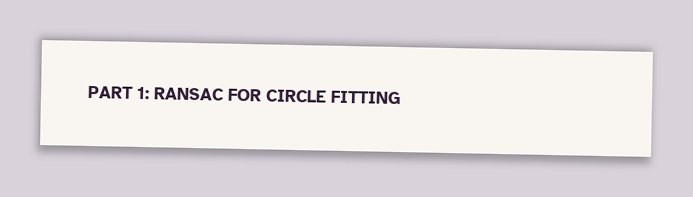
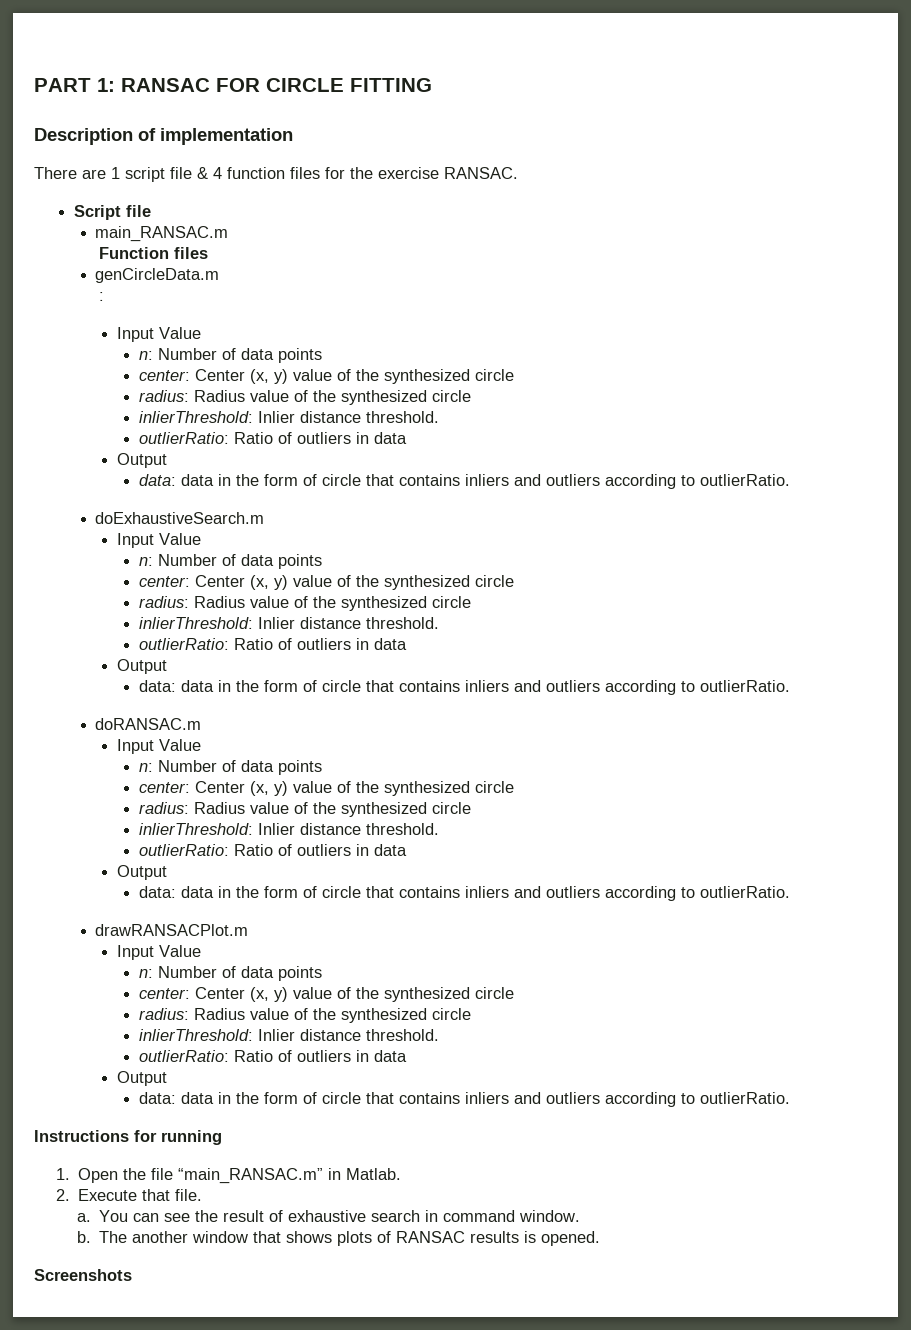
(401, 97) none -> [34,128,293,145] [34,167,518,182] [73,205,151,220] [95,226,229,242] [98,247,208,259] [95,268,220,283] [98,292,104,301] [117,327,202,342] [138,348,322,363] [138,369,514,384] [138,390,471,405] [138,411,439,423] [138,432,407,444] [117,453,168,468] [138,474,790,489] [95,512,265,524] [117,533,202,548] [138,554,322,569] [138,575,514,590] [138,596,471,611] [138,617,439,629] [138,638,407,650] [117,659,168,674] [138,680,790,695] [95,718,202,730] [117,739,202,754] [138,760,322,775] [138,781,514,796] [138,802,471,817] [138,823,439,835] [138,844,407,856] [117,865,168,880] [138,886,790,901] [95,924,249,936] [117,945,202,960] [138,966,322,981] [138,987,514,1002] [138,1008,471,1023] [138,1029,439,1041] [138,1050,407,1062] [117,1071,168,1086] [138,1092,790,1107] [34,1130,222,1145] [55,1168,401,1184] [55,1189,202,1201] [77,1210,581,1222] [77,1231,601,1246] [34,1269,132,1281] // Description of implementation // There are 1 script file & 4 function files for the exercise RANSAC. // Script file // main_RANSAC.m // Function files // genCircleData.m // : // Input Value // n: Number of data points // center: Center (x, y) value of the synthesized circle // radius: Radius value of the synthesized circle // inlierThreshold: Inlier distance threshold. // outlierRatio: Ratio of outliers in data // Output // data: data in the form of circle that contains inliers and outliers according to outlierRatio. // doExhaustiveSearch.m // Input Value // n: Number of data points // center: Center (x, y) value of the synthesized circle // radius: Radius value of the synthesized circle // inlierThreshold: Inlier distance threshold. // outlierRatio: Ratio of outliers in data // Output // data: data in the form of circle that contains inliers and outliers according to outlierRatio. // doRANSAC.m // Input Value // n: Number of data points // center: Center (x, y) value of the synthesized circle // radius: Radius value of the synthesized circle // inlierThreshold: Inlier distance threshold. // outlierRatio: Ratio of outliers in data // Output // data: data in the form of circle that contains inliers and outliers according to outlierRatio. // drawRANSACPlot.m // Input Value // n: Number of data points // center: Center (x, y) value of the synthesized circle // radius: Radius value of the synthesized circle // inlierThreshold: Inlier distance threshold. // outlierRatio: Ratio of outliers in data // Output // data: data in the form of circle that contains inliers and outliers according to outlierRatio. // Instructions for running // 1. Open the file “main_RANSAC.m” in Matlab. // 2. Execute that file. // a. You can see the result of exhaustive search in command window. // b. The another window that shows plots of RANSAC results is opened. // Screenshots

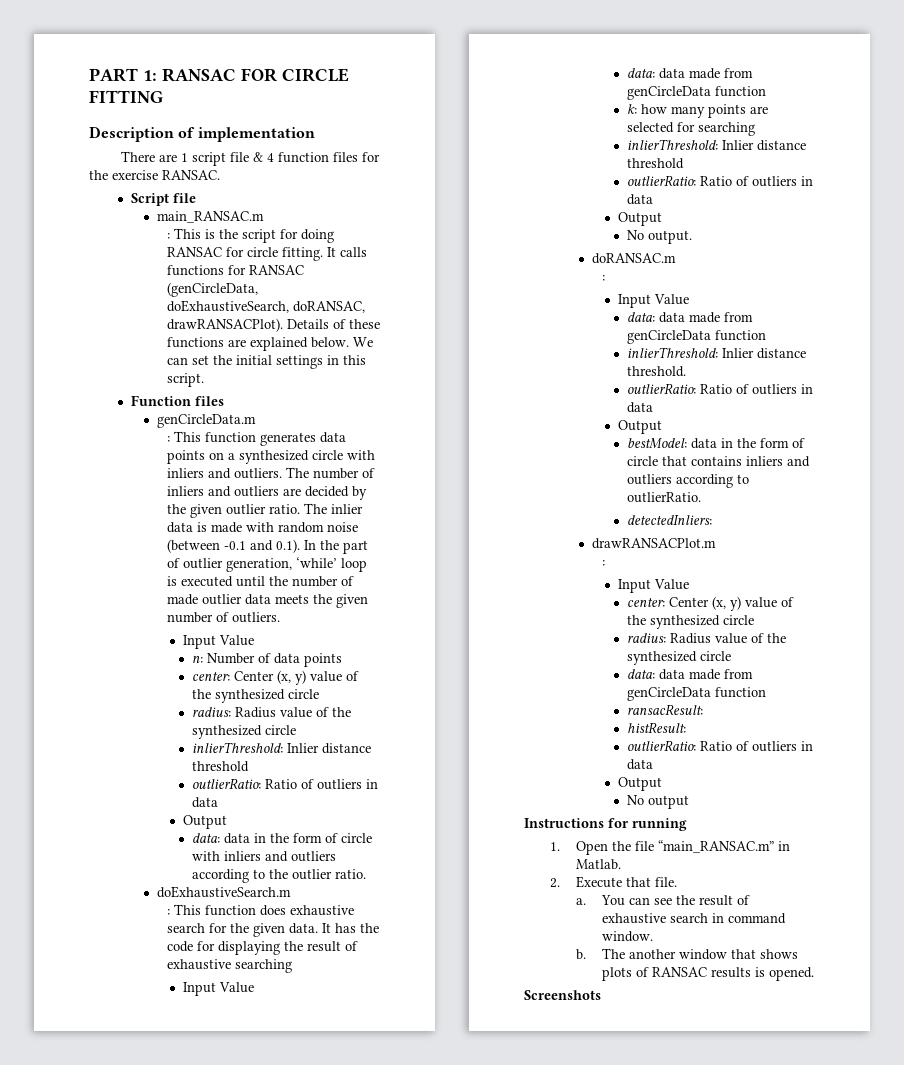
[98,247,208,259] [95,268,220,283] [98,292,104,301] Function files // genCircleData.m // : -> [166,228,334,243] [166,247,367,261] [166,265,304,276] [166,282,258,297] [166,300,365,313] [166,318,380,332] [166,337,373,351] [166,355,366,369] [166,373,204,387] [130,395,224,406] [156,414,256,428] [166,431,346,446] [166,450,375,464] [166,467,375,479] [166,486,367,500] [166,503,363,518] [166,522,358,533] [166,539,368,554] [166,557,367,572] [166,576,354,587] [166,594,368,608] [166,612,280,623] : This is the script for doing RANSAC for circle fitting. It calls functions for RANSAC (genCircleData, doExhaustiveSearch, doRANSAC, drawRANSACPlot). Details of these functions are explained below. We can set the initial settings in this script. // Function files // genCircleData.m // : This function generates data points on a synthesized circle with inliers and outliers. The number of inliers and outliers are decided by the given outlier ratio. The inlier data is made with random noise (between -0.1 and 0.1). In the part of outlier generation, ‘while’ loop is executed until the number of made outlier data meets the given number of outliers.
[365,411,439,423] threshold. -> [192,761,250,772] threshold
[365,474,790,489] [95,512,265,524] [117,533,202,548] [138,554,322,569] that contains inliers and outliers according to outlierRatio. // doExhaustiveSearch.m // Input Value // n: Number of data points -> [192,851,337,862] [192,869,367,883] [156,886,291,898] [166,904,354,916] [166,923,379,937] [166,941,358,955] [166,959,292,973] [182,982,254,996] [627,68,754,79] [627,86,767,100] [627,104,769,118] [627,122,756,136] [627,139,807,151] [627,158,685,169] [627,175,814,187] [627,194,654,205] [617,212,662,226] [627,230,693,244] [591,253,676,264] [601,275,605,281] [617,294,689,308] [627,312,754,323] [627,330,767,344] [627,347,807,359] [627,366,687,377] [627,383,814,395] [627,402,654,413] [617,420,662,434] [627,438,806,449] [627,456,811,467] [627,474,750,488] [627,492,702,503] [627,515,713,525] [591,538,716,549] [601,560,605,566] [617,579,689,593] with inliers and outliers according to the outlier ratio. // doExhaustiveSearch.m // : This function does exhaustive search for the given data. It has the code for displaying the result of exhaustive searching // Input Value // data: data made from genCircleData function // k: how many points are selected for searching // inlierThreshold: Inlier distance threshold // outlierRatio: Ratio of outliers in data // Output // No output. // doRANSAC.m // : // Input Value // data: data made from genCircleData function // inlierThreshold: Inlier distance threshold. // outlierRatio: Ratio of outliers in data // Output // bestModel: data in the form of circle that contains inliers and outliers according to outlierRatio. // detectedInliers: // drawRANSACPlot.m // : // Input Value
[138,617,439,629] [138,638,407,650] [117,659,168,674] [138,680,790,695] [95,718,202,730] [117,739,202,754] [138,760,322,775] [138,781,514,796] [138,802,471,817] [138,823,439,835] [138,844,407,856] [117,865,168,880] [138,886,790,901] [95,924,249,936] [117,945,202,960] [138,966,322,981] [138,987,514,1002] [138,1008,471,1023] [138,1029,439,1041] [138,1050,407,1062] [117,1071,168,1086] [138,1092,790,1107] inlierThreshold: Inlier distance threshold. // outlierRatio: Ratio of outliers in data // Output // data: data in the form of circle that contains inliers and outliers according to outlierRatio. // doRANSAC.m // Input Value // n: Number of data points // center: Center (x, y) value of the synthesized circle // radius: Radius value of the synthesized circle // inlierThreshold: Inlier distance threshold. // outlierRatio: Ratio of outliers in data // Output // data: data in the form of circle that contains inliers and outliers according to outlierRatio. // drawRANSACPlot.m // Input Value // n: Number of data points // center: Center (x, y) value of the synthesized circle // radius: Radius value of the synthesized circle // inlierThreshold: Inlier distance threshold. // outlierRatio: Ratio of outliers in data // Output // data: data in the form of circle that contains inliers and outliers according to outlierRatio. -> [627,669,754,680] [627,687,767,701] [627,704,704,715] [627,722,687,733] [627,740,814,752] [627,759,654,770] [617,777,662,791] [627,795,690,809] data: data made from genCircleData function // ransacResult: // histResult: // outlierRatio: Ratio of outliers in data // Output // No output

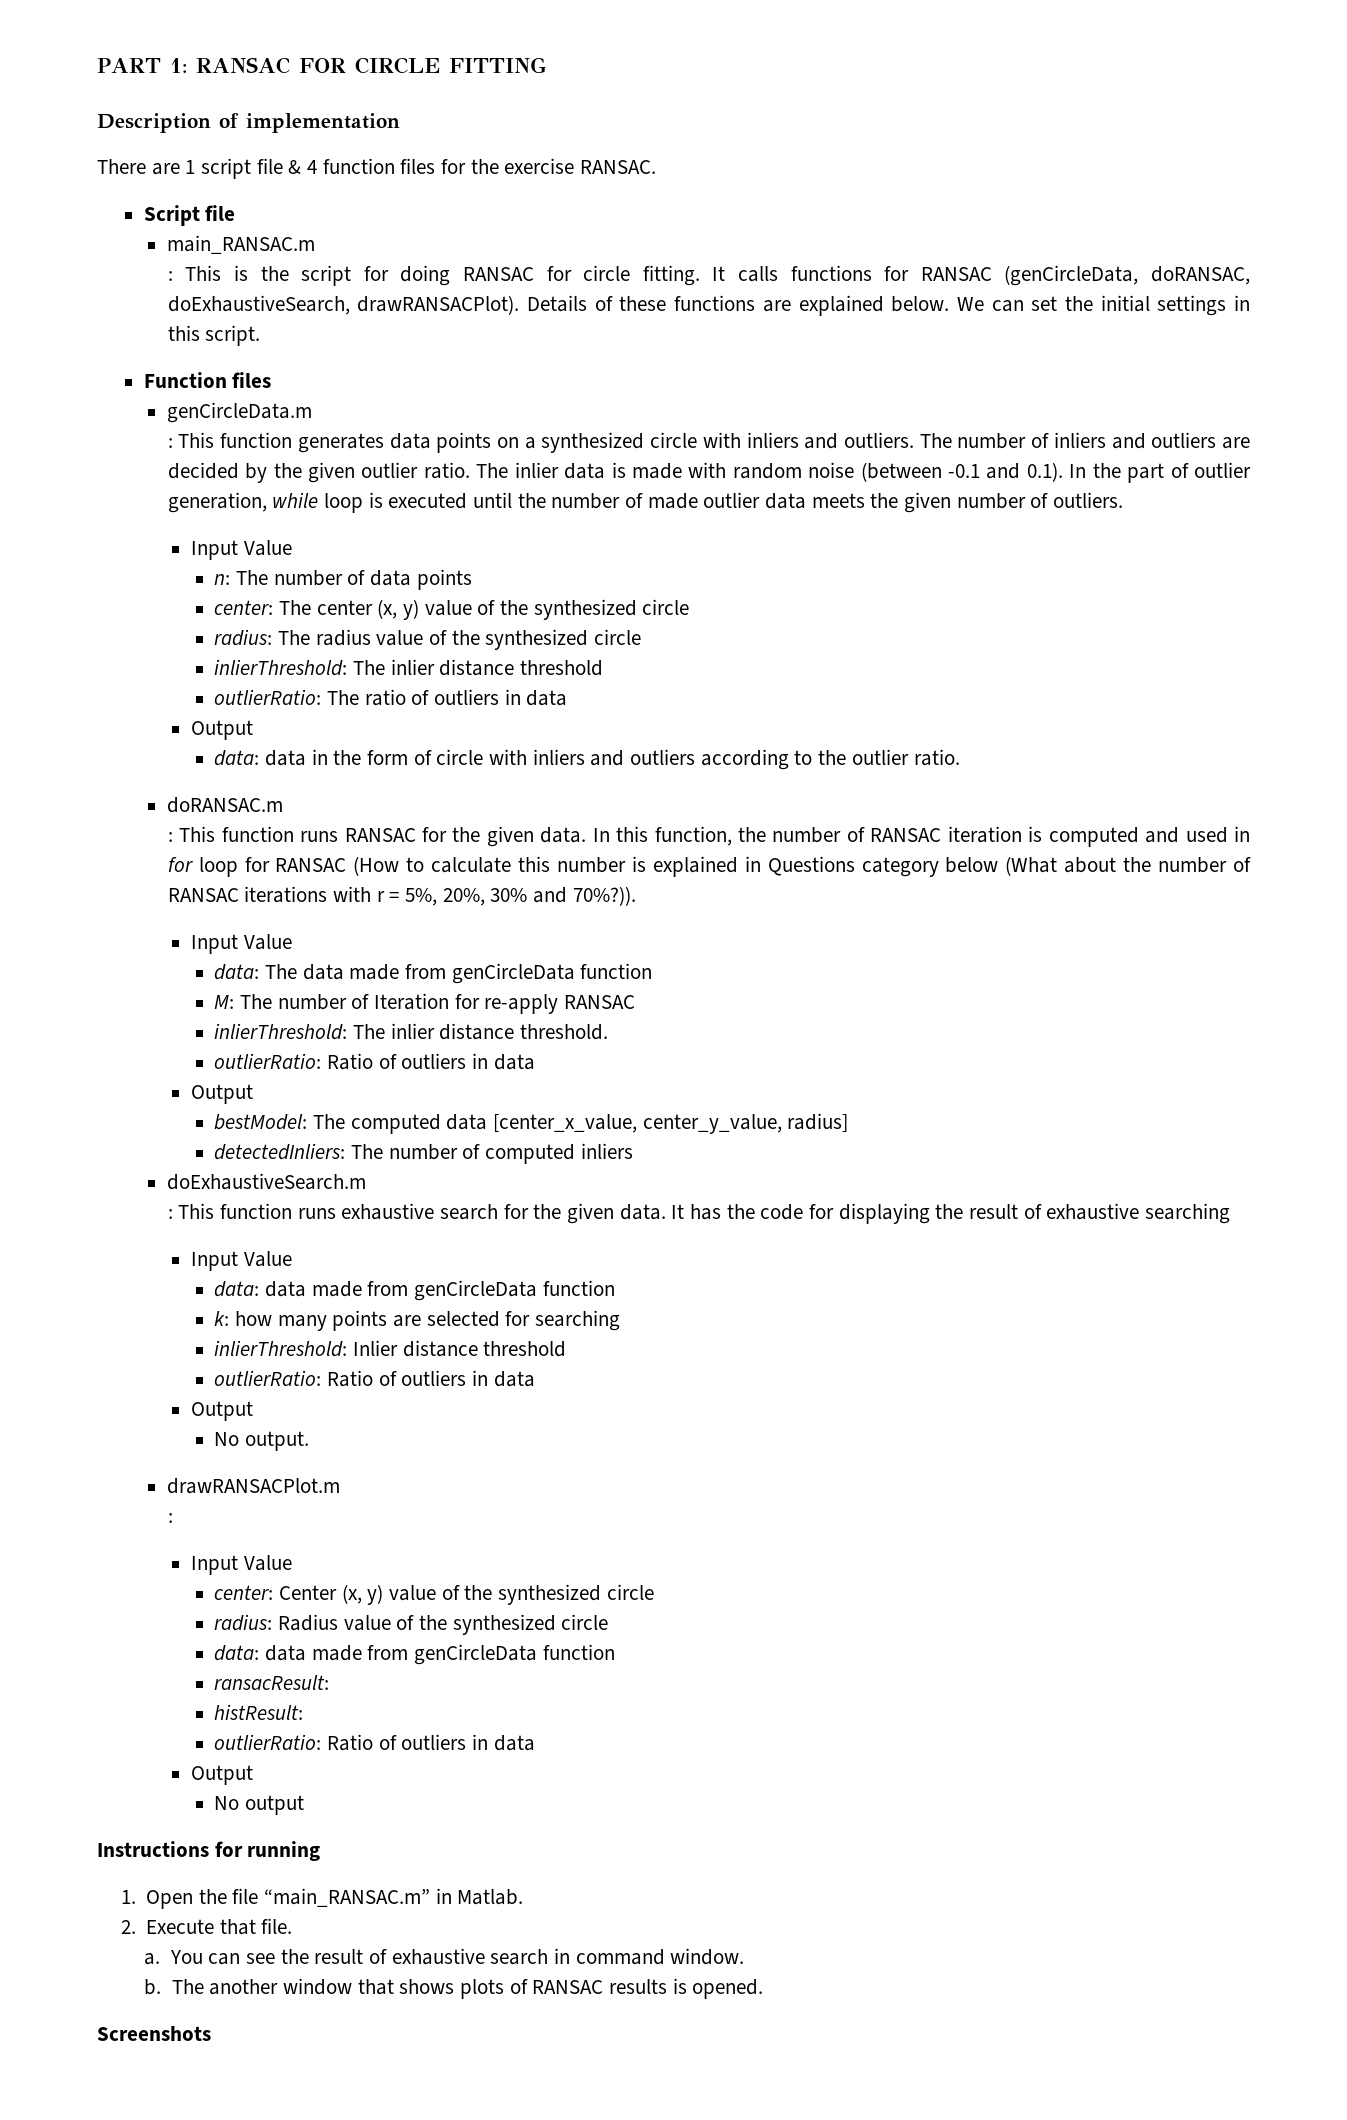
[166,300,365,313] doExhaustiveSearch, doRANSAC, -> [1150,266,1250,285] [167,295,350,315] doRANSAC, doExhaustiveSearch,
[295,557,337,568] ‘while’ -> [272,492,319,508] while
[207,653,256,664] Number -> [236,570,343,586] The number
[234,670,360,685] [192,689,320,703] [192,707,277,718] Center (x, y) value of the synthesized circle // radius: Radius -> [279,599,690,620] [214,629,371,646] The center (x, y) value of the synthesized circle // radius: The radius
[287,743,372,754] [192,761,250,772] [192,778,298,789] Inlier distance threshold // outlierRatio: Ratio -> [353,659,604,676] [214,689,406,706] The inlier distance threshold // outlierRatio: The ratio
(367, 874) none -> [167,797,284,813] [167,826,1251,847] [167,856,1252,877] [167,886,636,906] [190,934,292,954] [214,963,653,984] [214,993,636,1014] [214,1023,609,1040] [214,1053,535,1070] [190,1084,253,1104] [214,1113,849,1134] [214,1143,633,1164] // doRANSAC.m // : This function runs RANSAC for the given data. In this function, the number of RANSAC iteration is computed and used in for loop for RANSAC (How to calculate this number is explained in Questions category below (What about the number of RANSAC iterations with r = 5%, 20%, 30% and 70%?)). // Input Value // data: The data made from genCircleData function // M: The number of Iteration for re-apply RANSAC // inlierThreshold: The inlier distance threshold. // outlierRatio: Ratio of outliers in data // Output // bestModel: The computed data [center_x_value, center_y_value, radius] // detectedInliers: The number of computed inliers
[259,905,286,916] does -> [297,1208,336,1219] runs
[591,253,676,264] [601,275,605,281] [617,294,689,308] [627,312,754,323] [627,330,767,344] [627,347,807,359] [627,366,687,377] [627,383,814,395] [627,402,654,413] [617,420,662,434] [627,438,806,449] [627,456,811,467] [627,474,750,488] [627,492,702,503] [627,515,713,525] // doRANSAC.m // : // Input Value // data: data made from genCircleData function // inlierThreshold: Inlier distance threshold. // outlierRatio: Ratio of outliers in data // Output // bestModel: data in the form of circle that contains inliers and outliers according to outlierRatio. // detectedInliers: -> (310, 1441) none

